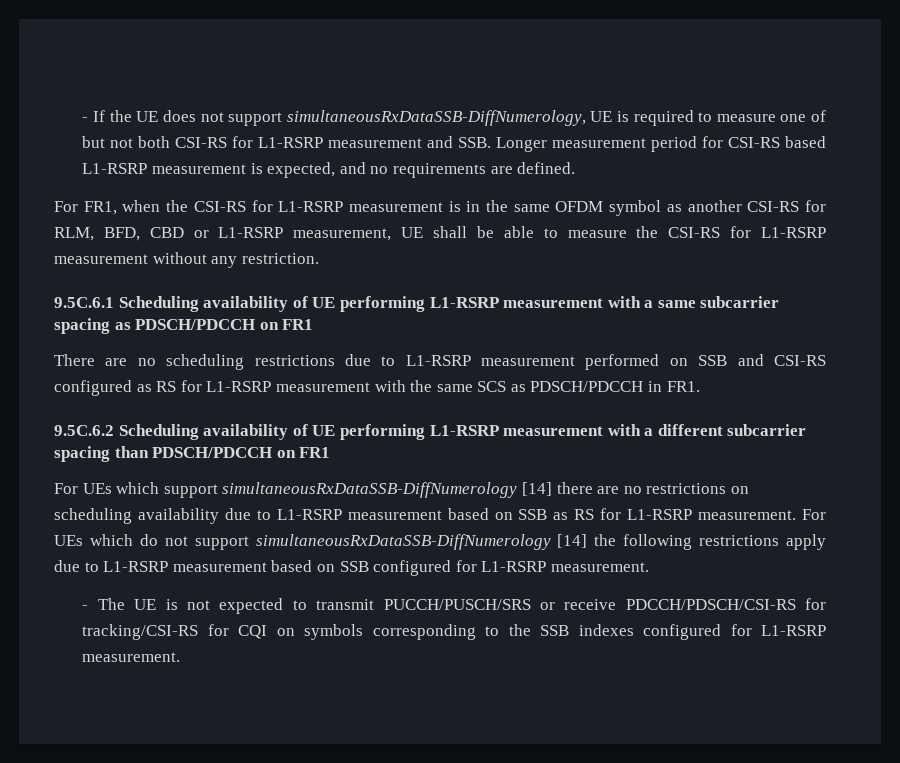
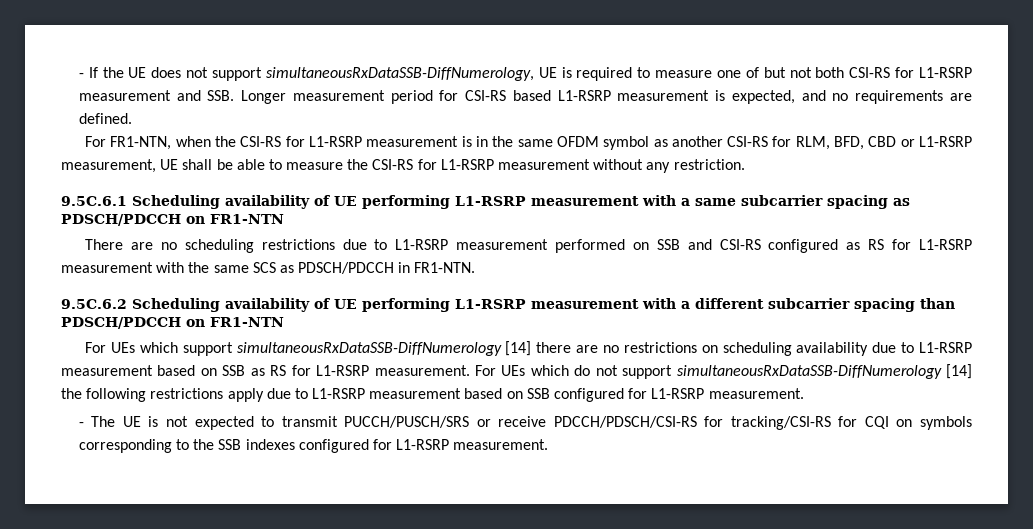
[83,201,117,215] FR1, -> [110,136,172,150] FR1-NTN,
[282,319,314,330] FR1 -> [210,214,284,224] FR1-NTN
[666,381,700,392] FR1. -> [414,262,476,273] FR1-NTN.
[299,447,331,458] FR1 -> [210,317,284,327] FR1-NTN

